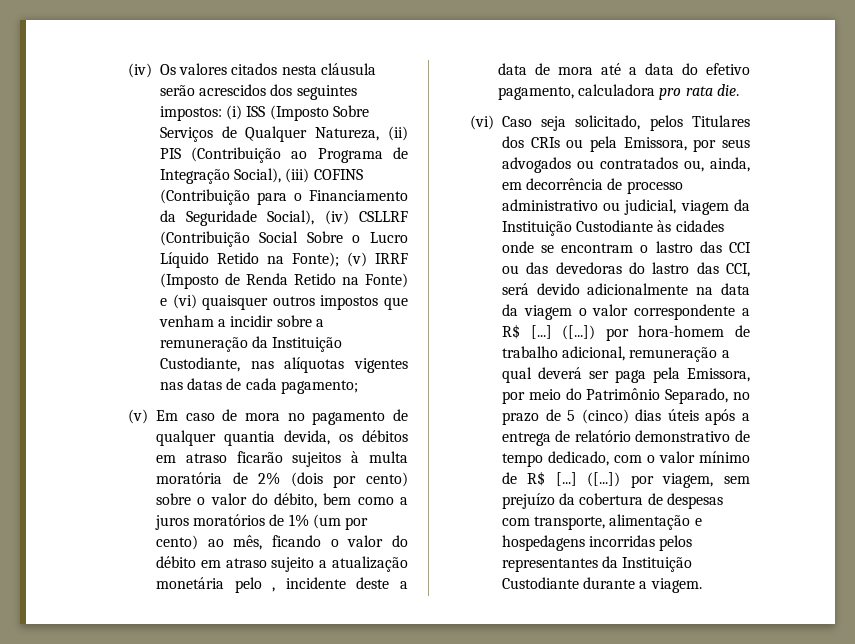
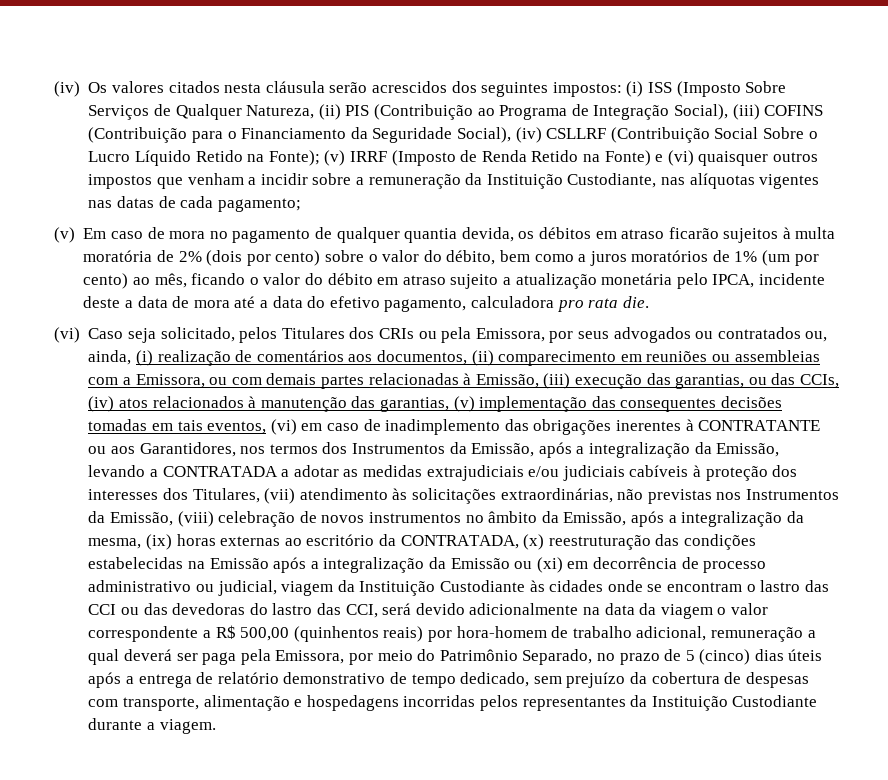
[272,587,276,592] , -> [712,274,755,288] IPCA,
(750, 164) none -> [136,350,820,366] [88,373,839,389] [88,396,782,412] [88,419,821,435] [88,442,780,458] [88,465,798,481] [88,488,839,504] [88,511,804,527] [88,534,756,550] [88,557,563,573] (i) realização de comentários aos documentos, (ii) comparecimento em reuniões ou assembleias com a Emissora, ou com demais partes relacionadas à Emissão, (iii) execução das garantias, ou das CCIs, (iv) atos relacionados à manutenção das garantias, (v) implementação das consequentes decisões tomadas em tais eventos, (vi) em caso de inadimplemento das obrigações inerentes à CONTRATANTE ou aos Garantidores, nos termos dos Instrumentos da Emissão, após a integralização da Emissão, levando a CONTRATADA a adotar as medidas extrajudiciais e/ou judiciais cabíveis à proteção dos interesses dos Titulares, (vii) atendimento às solicitações extraordinárias, não previstas nos Instrumentos da Emissão, (viii) celebração de novos instrumentos no âmbito da Emissão, após a integralização da mesma, (ix) horas externas ao escritório da CONTRATADA, (x) reestruturação das condições estabelecidas na Emissão após a integralização da Emissão ou (xi)
[530,325,596,340] [...] ([...]) -> [240,626,424,642] 500,00 (quinhentos reais)
[613,451,750,463] [501,471,714,488] com o valor mínimo de R$ [...] ([...]) por viagem, -> (530, 679) none

